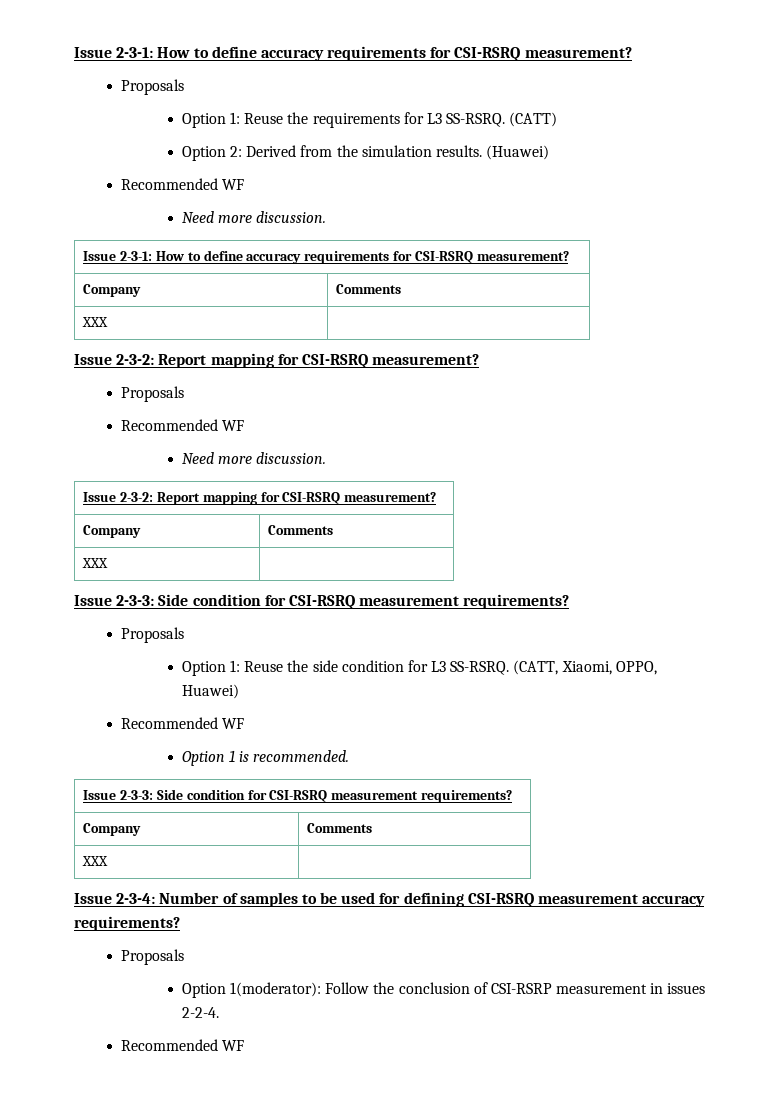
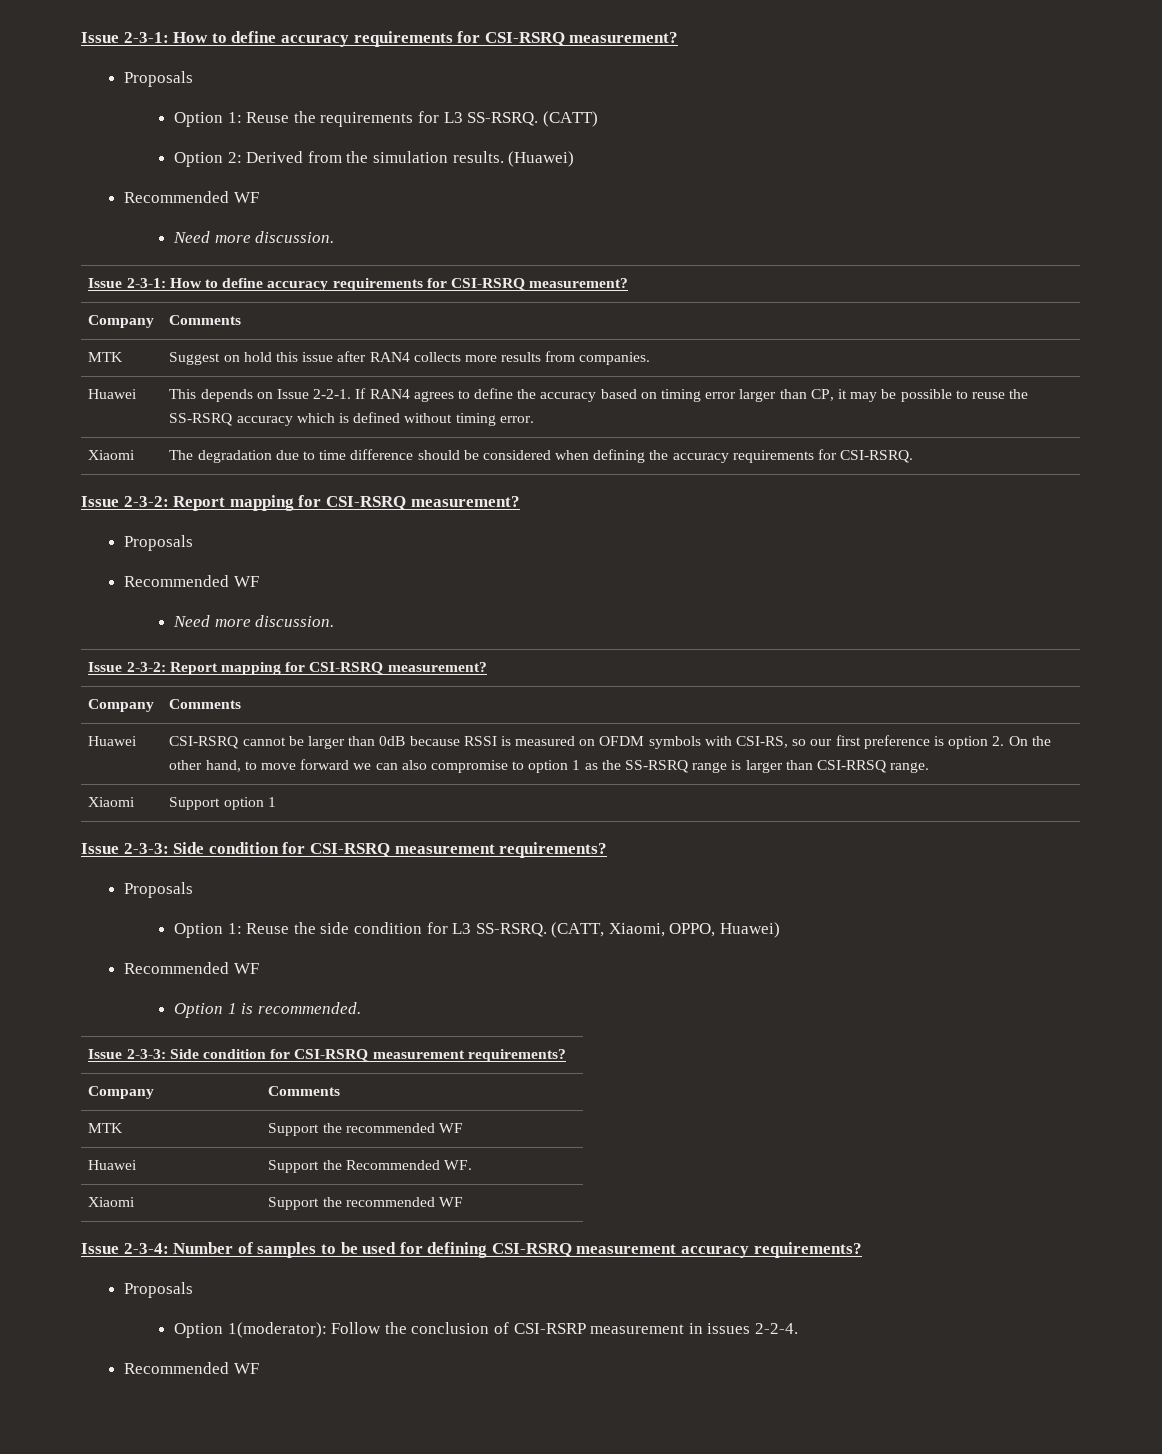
[82,317,109,327] XXX | -> [88,352,124,362] [169,351,651,365] [88,389,138,399] [169,388,1029,402] [169,412,534,426] [88,450,136,460] [169,449,914,463] MTK | Suggest on hold this issue after RAN4 collects more results from companies. // Huawei | This depends on Issue 2-2-1. If RAN4 agrees to define the accuracy based on timing error larger than CP, it may be possible to reuse the SS-RSRQ accuracy which is defined without timing error. // Xiaomi | The degradation due to time difference should be considered when defining the accuracy requirements for CSI-RSRQ.
[82,558,109,568] XXX | -> [88,736,138,746] [169,735,1051,749] [169,759,930,773] [88,797,136,807] [169,797,276,810] Huawei | CSI-RSRQ cannot be larger than 0dB because RSSI is measured on OFDM symbols with CSI-RS, so our first preference is option 2. On the other hand, to move forward we can also compromise to option 1 as the SS-RSRQ range is larger than CSI-RRSQ range. // Xiaomi | Support option 1
[82,856,109,866] XXX | -> [88,1123,124,1133] [268,1123,464,1136] [88,1160,138,1170] [268,1160,473,1173] [88,1197,136,1207] [268,1197,464,1210] MTK | Support the recommended WF // Huawei | Support the Recommended WF. // Xiaomi | Support the recommended WF

